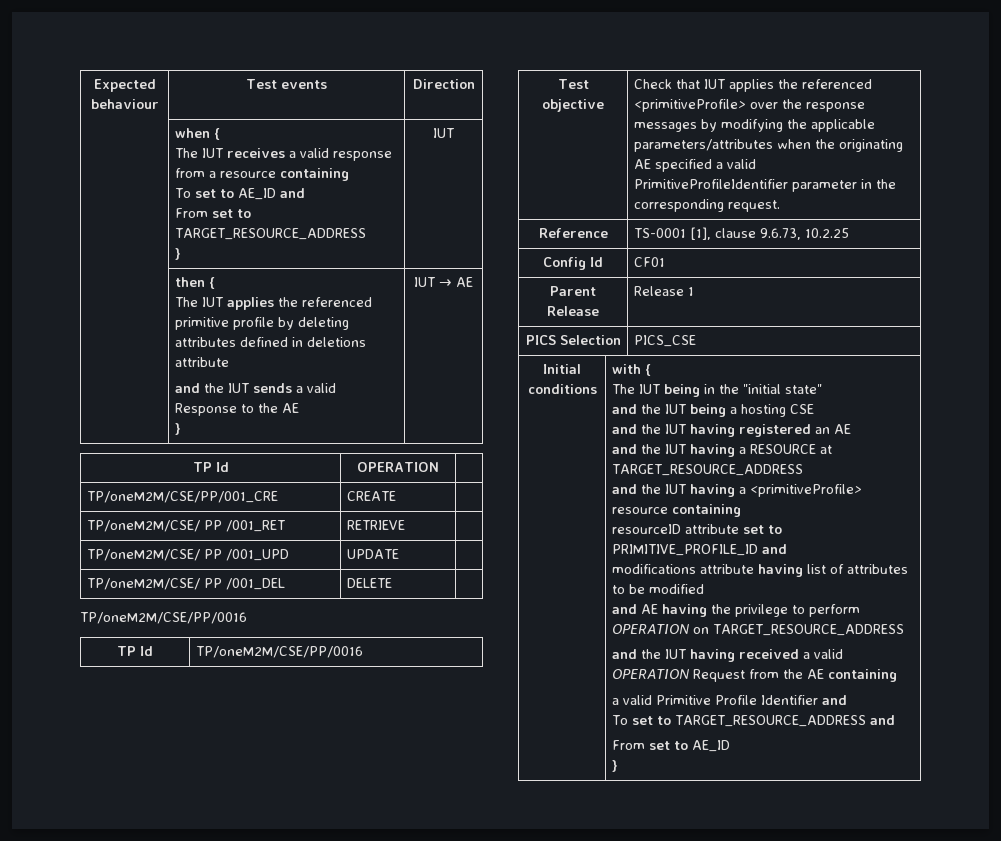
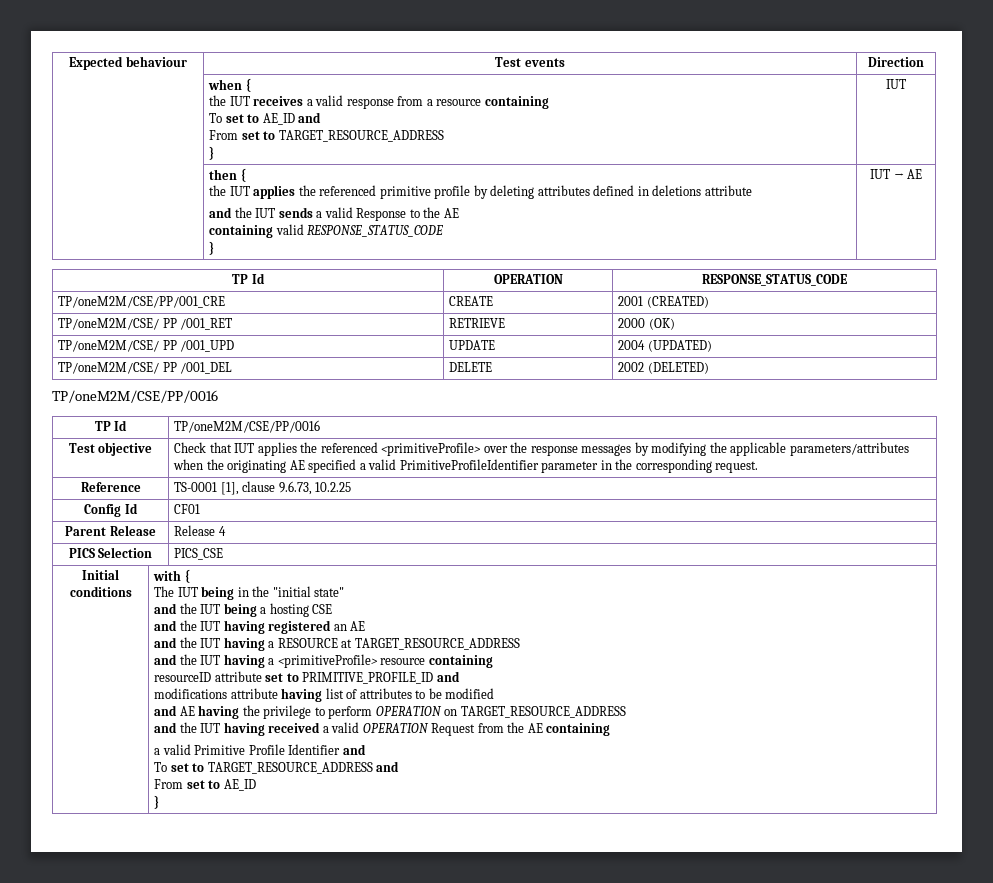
[175,148,199,158] The -> [209,95,227,106] the
[175,297,199,307] The -> [209,185,227,196] the
(300, 408) none -> [209,224,444,238] // containing valid RESPONSE_STATUS_CODE
(439, 467) none -> [702,274,847,286] RESPONSE_STATUS_CODE
(397, 496) none -> [618,296,709,308] 2001 (CREATED)
(406, 525) none -> [618,318,675,330] 2000 (OK)
(400, 554) none -> [618,340,712,352] 2004 (UPDATED)
(393, 583) none -> [618,362,709,374] 2002 (DELETED)
[688,287,695,296] 1 -> [218,526,226,536] 4

